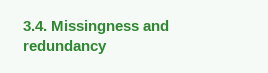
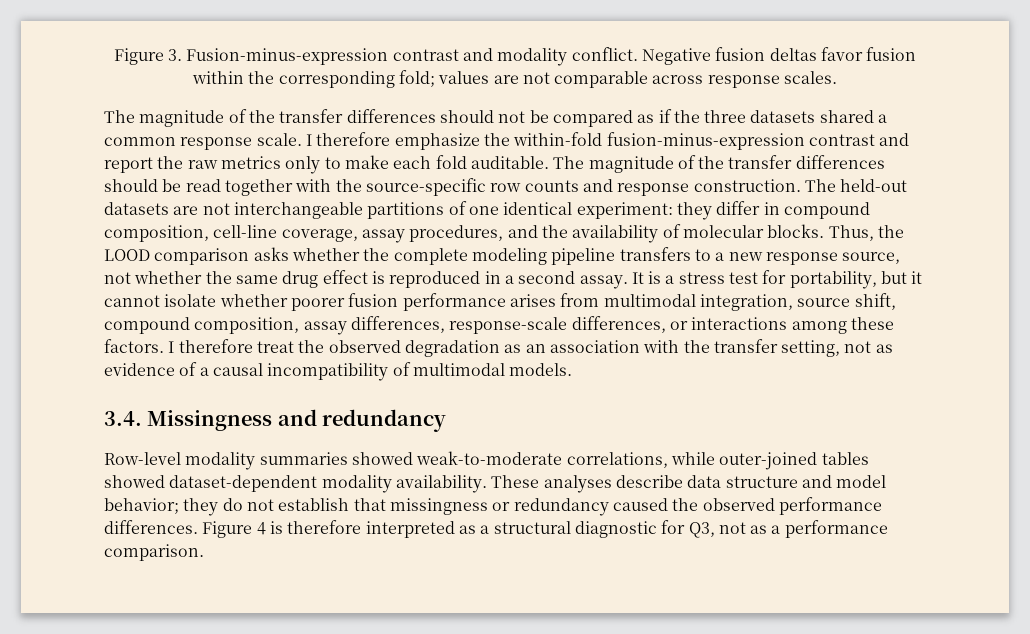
[23,20,170,34] [23,40,107,54] 3.4. Missingness and redundancy -> [113,47,917,66] [191,70,838,88] [104,109,888,127] [104,132,910,150] [104,155,885,174] [104,178,908,196] [104,201,870,220] [104,224,904,243] [104,247,901,265] [104,270,923,289] [104,293,896,311] [104,316,894,335] [104,339,893,357] [104,362,573,381] [104,409,447,432] [104,451,869,470] [104,475,887,493] [104,497,882,516] [104,520,888,538] [104,544,204,561] Figure 3. Fusion-minus-expression contrast and modality conflict. Negative fusion deltas favor fusion within the corresponding fold; values are not comparable across response scales. // The magnitude of the transfer differences should not be compared as if the three datasets shared a common response scale. I therefore emphasize the within-fold fusion-minus-expression contrast and report the raw metrics only to make each fold auditable. The magnitude of the transfer differences should be read together with the source-specific row counts and response construction. The held-out datasets are not interchangeable partitions of one identical experiment: they differ in compound composition, cell-line coverage, assay procedures, and the availability of molecular blocks. Thus, the LOOD comparison asks whether the complete modeling pipeline transfers to a new response source, not whether the same drug effect is reproduced in a second assay. It is a stress test for portability, but it cannot isolate whether poorer fusion performance arises from multimodal integration, source shift, compound composition, assay differences, response-scale differences, or interactions among these factors. I therefore treat the observed degradation as an association with the transfer setting, not as evidence of a causal incompatibility of multimodal models. // 3.4. Missingness and redundancy // Row-level modality summaries showed weak-to-moderate correlations, while outer-joined tables showed dataset-dependent modality availability. These analyses describe data structure and model behavior; they do not establish that missingness or redundancy caused the observed performance differences. Figure 4 is therefore interpreted as a structural diagnostic for Q3, not as a performance comparison.

